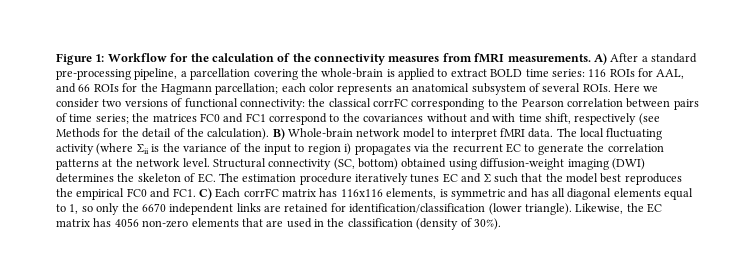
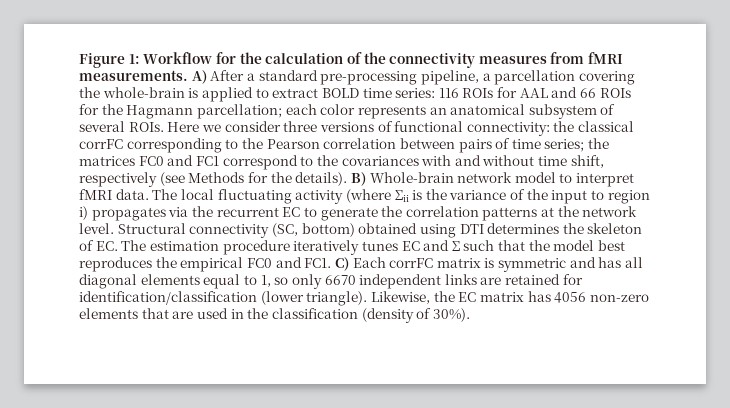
[656,69,685,79] AAL, -> [519,88,548,98] AAL
[102,99,122,107] two -> [283,121,318,132] three
[426,113,516,123] without and with -> [421,155,535,166] with and without
[142,128,270,140] detail of the calculation). -> [295,172,348,186] details).
[480,158,645,170] diffusion-weight imaging (DWI) -> [459,224,484,234] DTI
[319,188,437,199] has 116x116 elements, -> (481, 263) none
[121,203,139,212] the -> (322, 281) none

